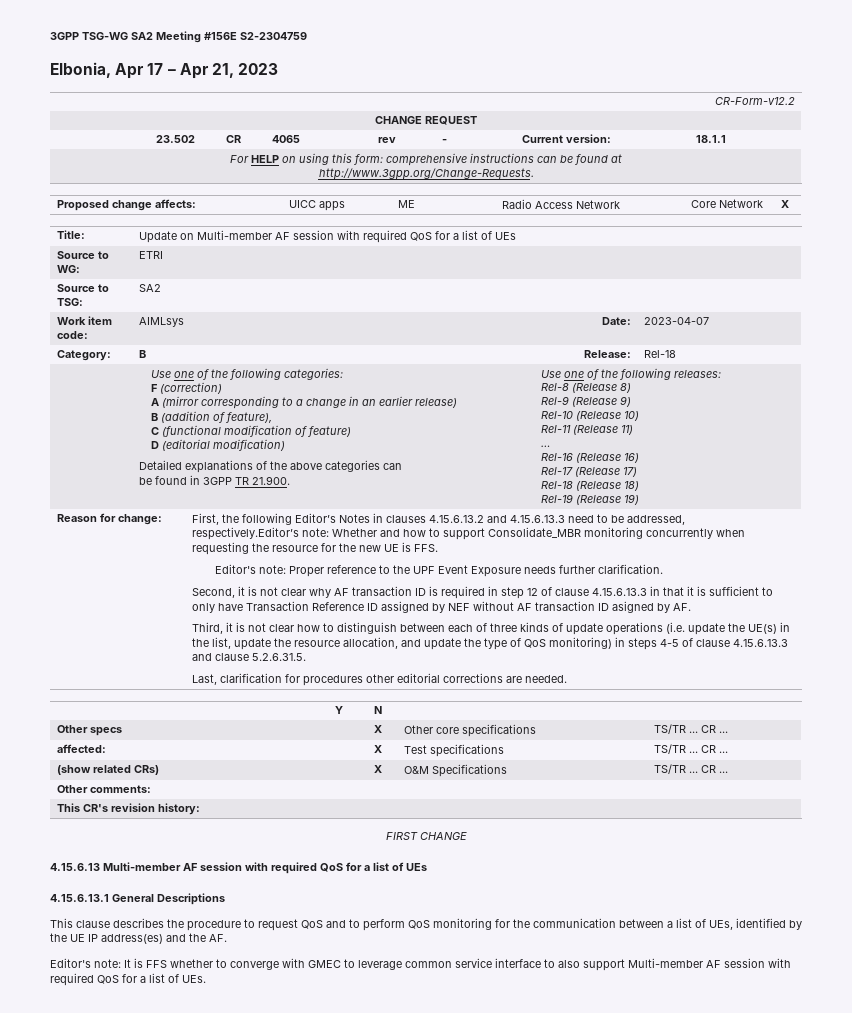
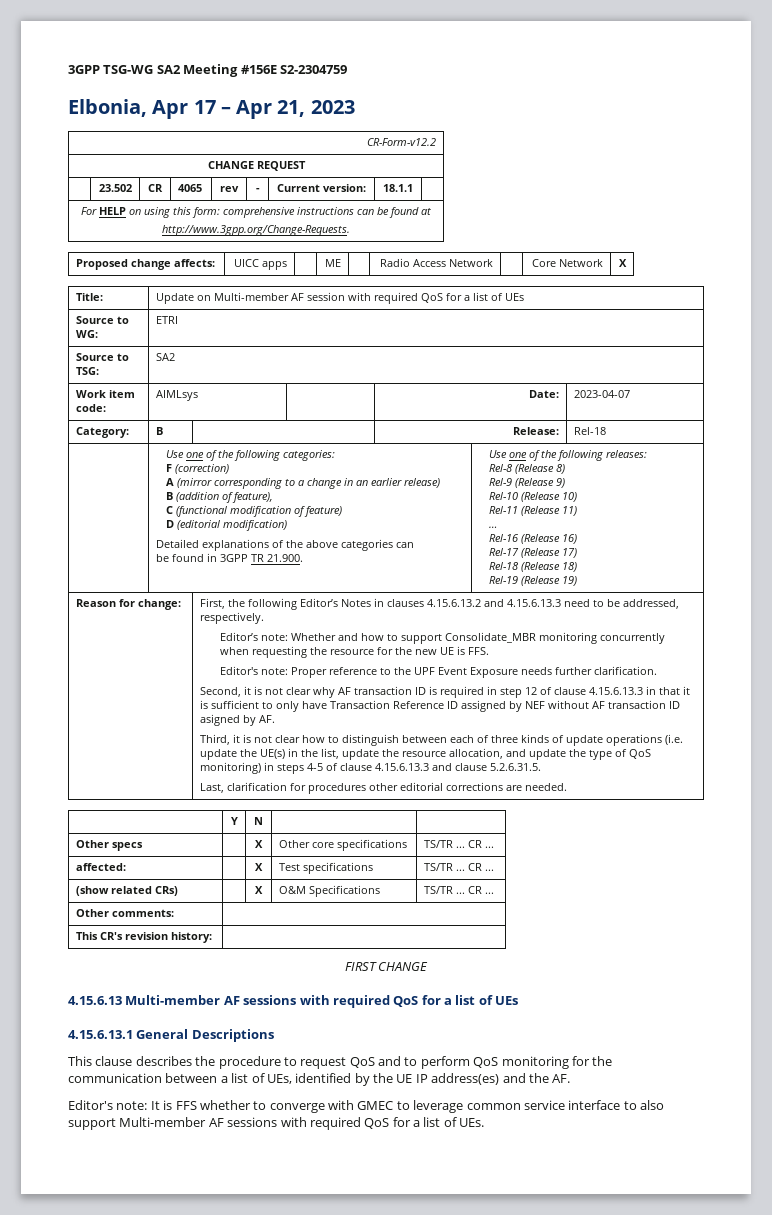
[192,527,300,540] respectively.Editor’s -> [199,612,264,624] [220,632,259,641] respectively. // Editor’s
[200,862,242,871] session -> [243,995,297,1005] sessions
[724,958,765,968] session -> [227,1117,278,1127] sessions

